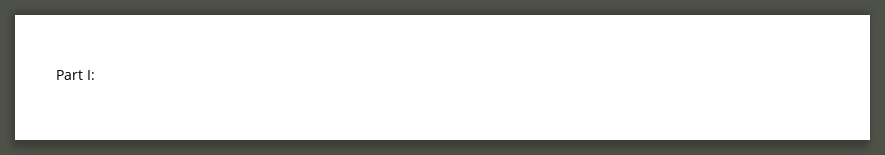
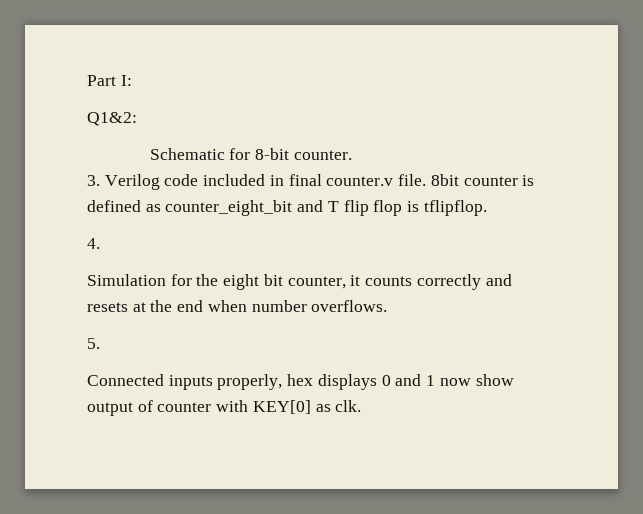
(95, 75) none -> [87,112,137,126] [149,148,352,160] [87,174,535,190] [87,200,487,216] [87,238,100,249] [87,274,512,290] [87,300,388,312] [87,338,100,349] [87,374,514,390] [87,400,362,416] // Q1&2: // Schematic for 8-bit counter. // 3. Verilog code included in final counter.v file. 8bit counter is defined as counter_eight_bit and T flip flop is tflipflop. // 4. // Simulation for the eight bit counter, it counts correctly and resets at the end when number overflows. // 5. // Connected inputs properly, hex displays 0 and 1 now show output of counter with KEY[0] as clk.

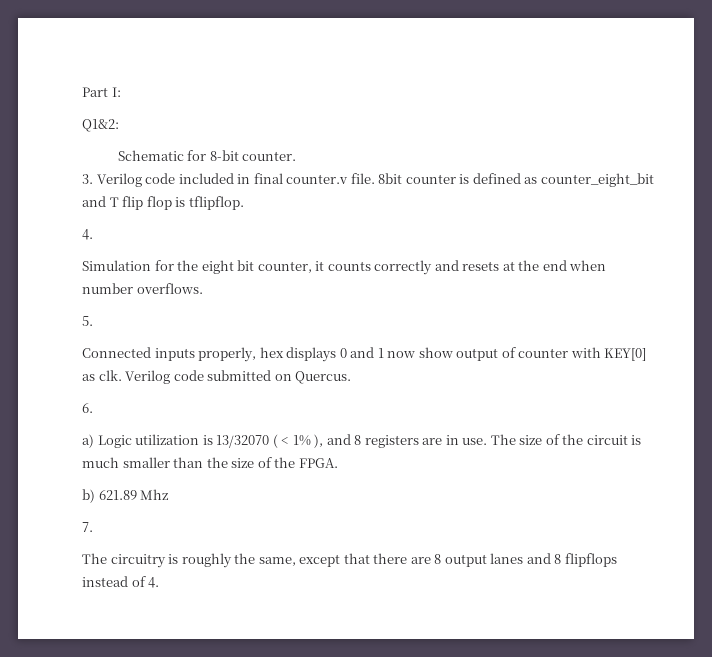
(362, 406) none -> [125,370,352,384] [82,403,93,413] [82,434,642,448] [82,457,338,468] [82,489,170,503] [82,522,93,532] [82,553,617,568] [82,576,160,588] Verilog code submitted on Quercus. // 6. // a) Logic utilization is 13/32070 ( < 1% ), and 8 registers are in use. The size of the circuit is much smaller than the size of the FPGA. // b) 621.89 Mhz // 7. // The circuitry is roughly the same, except that there are 8 output lanes and 8 flipflops instead of 4.

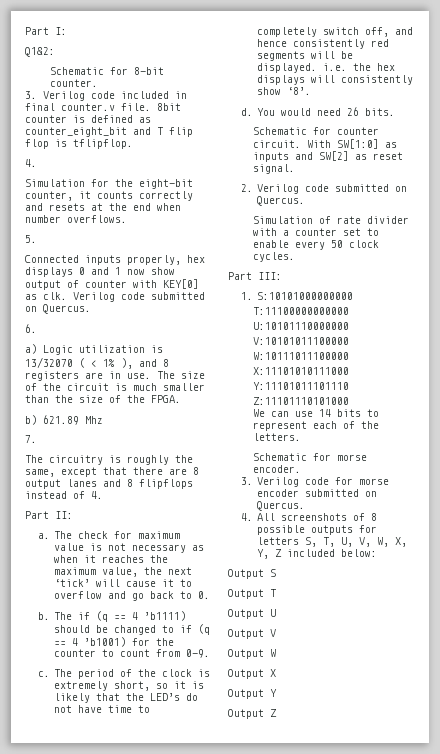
[201,260,255,274] eight bit -> [139,179,193,189] eight-bit
(160, 582) none -> [25,511,73,519] [37,531,180,539] [53,543,204,553] [53,555,168,563] [53,567,192,577] [53,579,192,587] [53,591,210,601] [37,611,186,622] [53,624,210,635] [53,637,174,647] [53,649,210,658] [37,669,210,679] [53,681,204,691] [53,693,198,703] [53,705,150,713] [256,27,413,37] [256,39,389,49] [256,51,353,61] [256,63,395,73] [256,75,413,85] [256,87,311,95] [240,107,395,116] [253,127,380,135] [253,139,398,149] [253,151,404,162] [253,164,296,174] [240,184,407,194] [256,196,305,206] [253,216,410,224] [253,228,380,236] [253,240,380,250] [253,252,296,262] [228,272,282,280] [240,292,353,300] [253,307,350,315] [253,322,350,330] [253,337,350,345] [253,352,350,360] [253,367,350,375] [253,382,350,390] [253,397,350,405] [253,409,380,417] [253,421,380,431] [253,433,302,441] [253,453,368,461] [253,465,302,473] [240,477,389,487] [256,489,377,497] [256,501,305,511] [240,513,377,521] [256,525,377,535] [256,537,407,547] [256,549,377,559] [228,569,276,579] [228,589,276,599] [228,609,276,619] [228,629,276,639] [228,649,276,659] [228,669,276,679] [228,689,277,699] [228,709,277,719] // Part II: // a. The check for maximum value is not necessary as when it reaches the maximum value, the next ‘tick’ will cause it to overflow and go back to 0. // b. The if (q == 4 ’b1111) should be changed to if (q == 4 ’b1001) for the counter to count from 0-9. // c. The period of the clock is extremely short, so it is likely that the LED’s do not have time to completely switch off, and hence consistently red segments will be displayed. i.e. the hex displays will consistently show ‘8’. // d. You would need 26 bits. // Schematic for counter circuit. With SW[1:0] as inputs and SW[2] as reset signal. // 2. Verilog code submitted on Quercus. // Simulation of rate divider with a counter set to enable every 50 clock cycles. // Part III: // 1. S:10101000000000 // T:11100000000000 // U:10101110000000 // V:10101011100000 // W:10111011100000 // X:11101010111000 // Y:11101011101110 // Z:11101110101000 // We can use 14 bits to represent each of the letters. // Schematic for morse encoder. // 3. Verilog code for morse encoder submitted on Quercus. // 4. All screenshots of 8 possible outputs for letters S, T, U, V, W, X, Y, Z included below: // Output S // Output T // Output U // Output V // Output W // Output X // Output Y // Output Z

